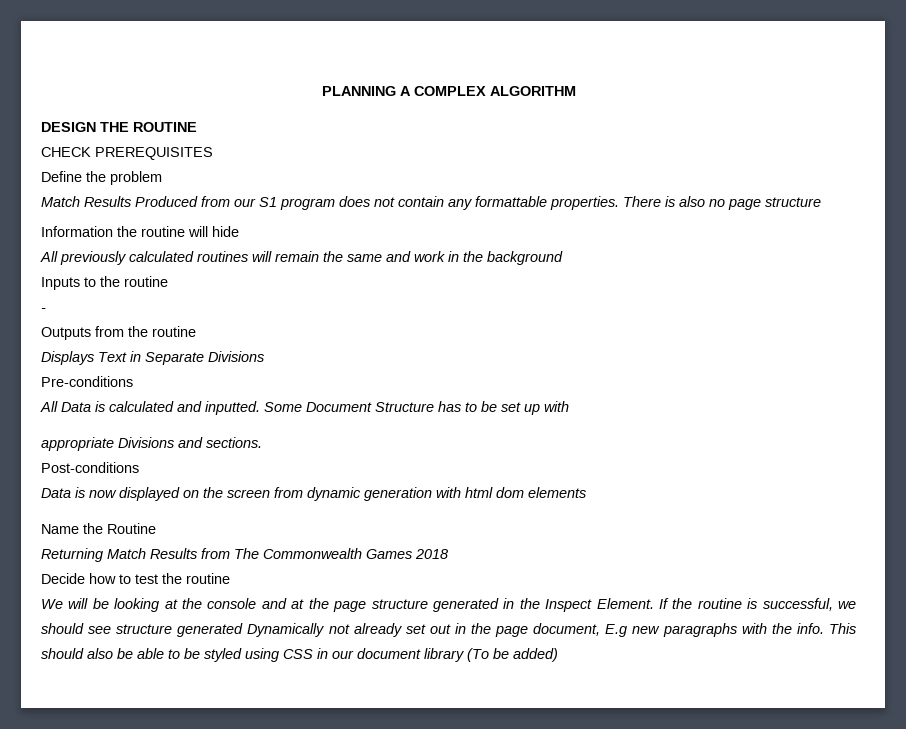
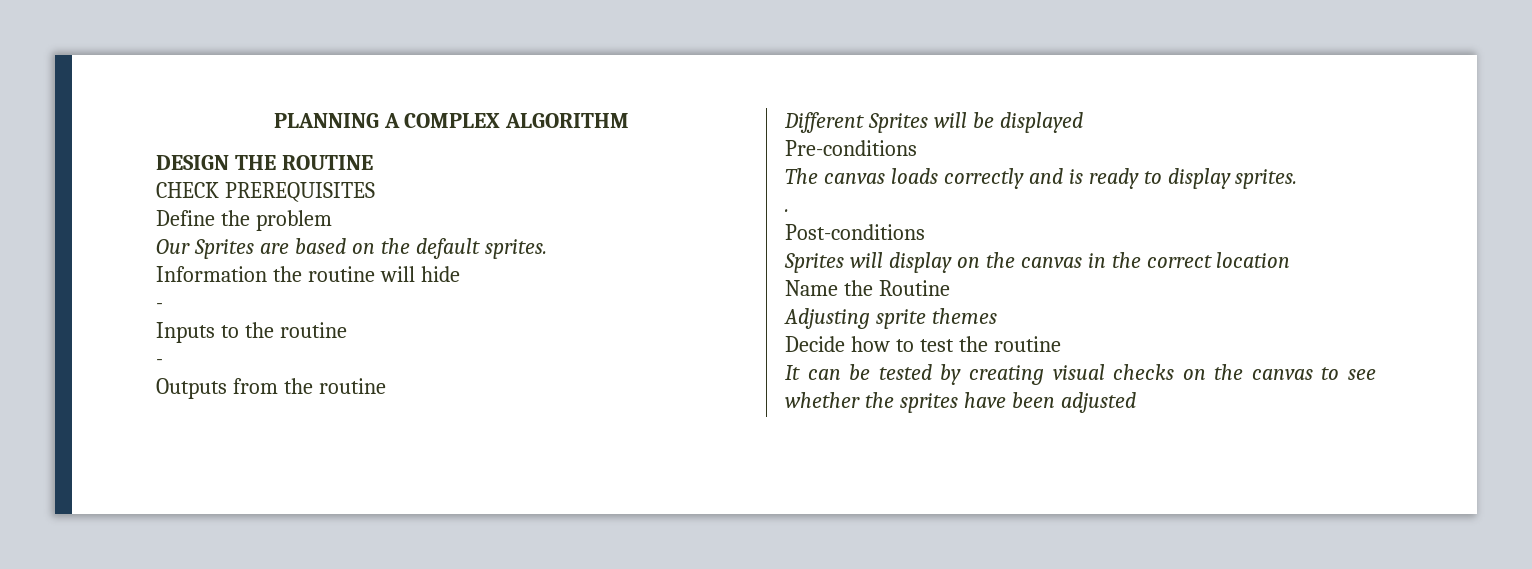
[41,196,821,210] Match Results Produced from our S1 program does not contain any formattable properties. There is also no page structure -> [156,238,547,259] Our Sprites are based on the default sprites.
[40,251,563,265] All previously calculated routines will remain the same and work in the background -> [156,303,163,310] -
[41,351,264,365] [41,376,133,387] [40,401,569,415] [41,437,262,451] [41,462,139,473] [41,487,586,501] [41,523,156,534] [41,548,448,562] Displays Text in Separate Divisions // Pre-conditions // All Data is calculated and inputted. Some Document Structure has to be set up with // appropriate Divisions and sections. // Post-conditions // Data is now displayed on the screen from dynamic generation with html dom elements // Name the Routine // Returning Match Results from The Commonwealth Games 2018 -> [784,112,1083,133] [785,140,917,156] [785,168,1298,189] [785,209,789,212] [785,224,925,240] [784,252,1291,273] [785,280,950,296] [784,308,997,329] Different Sprites will be displayed // Pre-conditions // The canvas loads correctly and is ready to display sprites. // . // Post-conditions // Sprites will display on the canvas in the correct location // Name the Routine // Adjusting sprite themes
[41,598,856,612] [41,623,856,637] [41,648,558,662] We will be looking at the console and at the page structure generated in the Inspect Element. If the routine is successful, we should see structure generated Dynamically not already set out in the page document, E.g new paragraphs with the info. This should also be able to be styled using CSS in our document library (To be added) -> [785,364,1376,385] [785,392,1136,413] It can be tested by creating visual checks on the canvas to see whether the sprites have been adjusted

